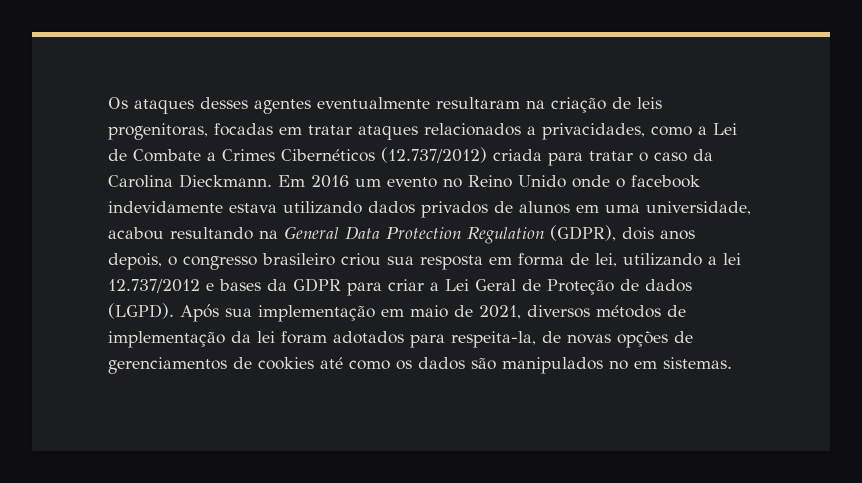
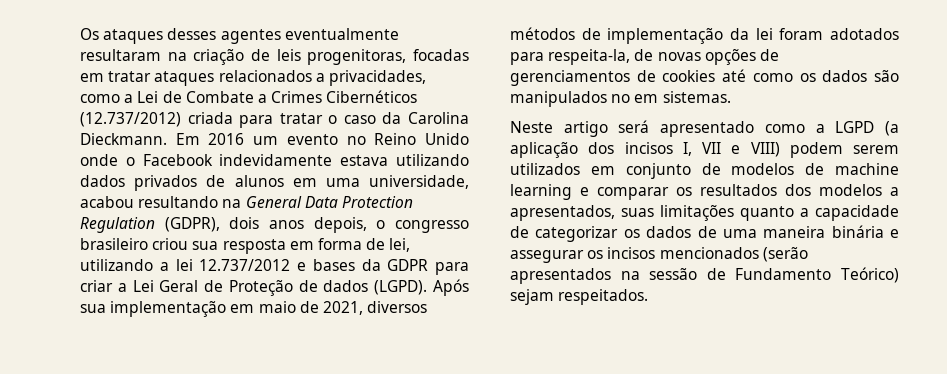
[631,175,700,188] facebook -> [142,154,213,166] Facebook
(732, 363) none -> [510,120,899,137] [510,142,899,158] [510,163,899,179] [510,184,899,200] [510,205,899,221] [510,225,899,242] [510,247,808,263] [510,267,899,284] [510,289,649,305] // Neste artigo será apresentado como a LGPD (a aplicação dos incisos I, VII e VIII) podem serem utilizados em conjunto de modelos de machine learning e comparar os resultados dos modelos a apresentados, suas limitações quanto a capacidade de categorizar os dados de uma maneira binária e assegurar os incisos mencionados (serão apresentados na sessão de Fundamento Teórico) sejam respeitados.

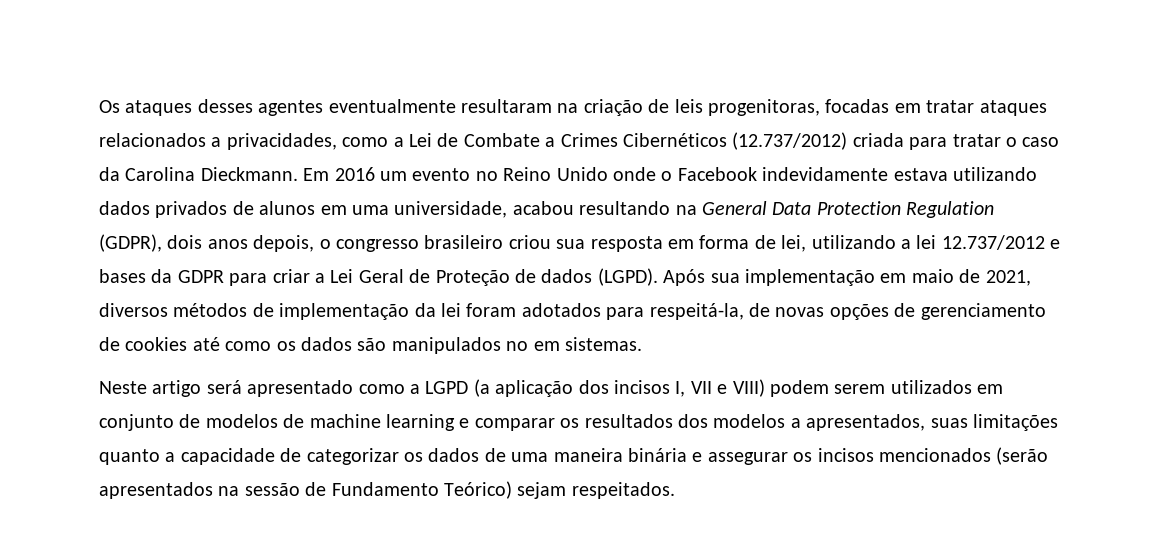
[548,49,631,65] respeita-la, -> [649,303,744,320] respeitá-la,
[510,70,630,86] gerenciamentos -> [920,303,1046,320] gerenciamento

